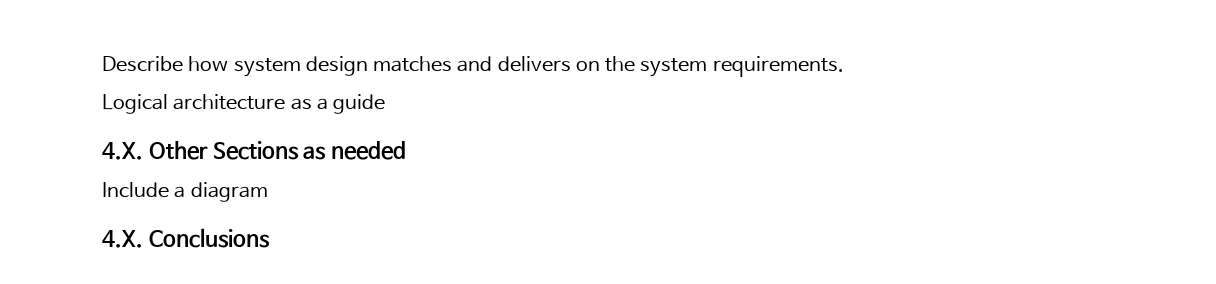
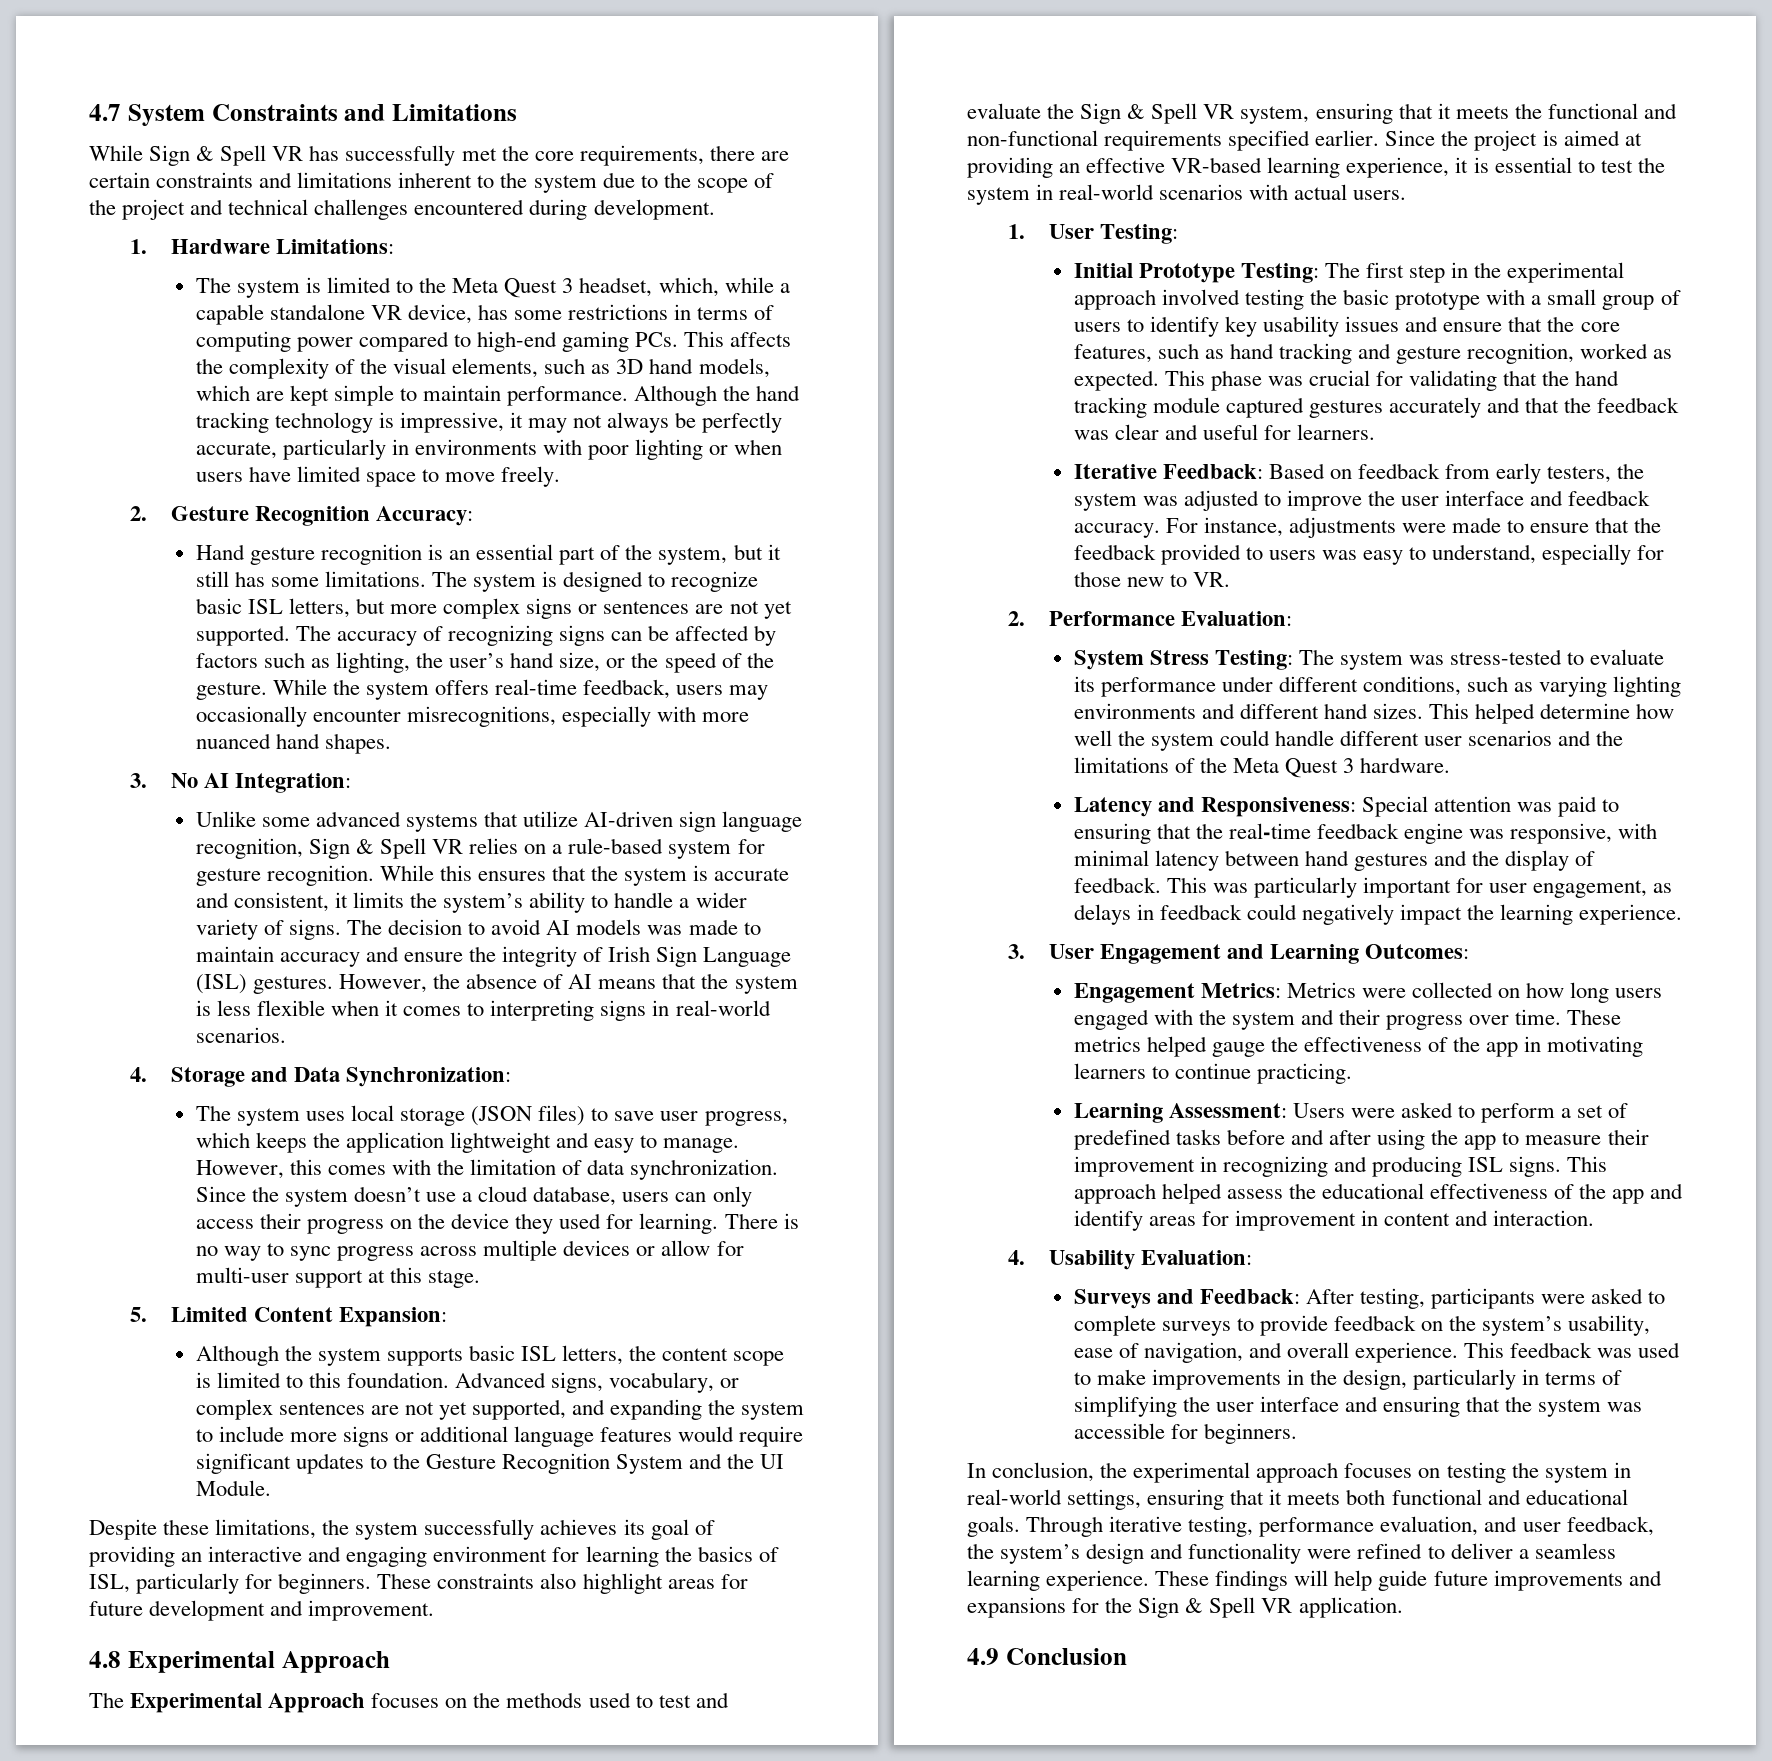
[102,56,844,77] [102,94,386,114] [102,141,407,160] [102,182,268,202] [102,228,270,248] Describe how system design matches and delivers on the system requirements. // Logical architecture as a guide // 4.X. Other Sections as needed // Include a diagram // 4.X. Conclusions -> [89,104,517,126] [89,145,789,166] [89,172,774,193] [89,199,715,220] [130,239,395,254] [195,277,790,298] [195,304,775,325] [195,331,792,352] [195,358,770,379] [195,385,801,406] [195,412,783,433] [195,439,783,460] [195,466,561,487] [130,506,474,526] [195,544,781,565] [195,571,759,592] [195,598,792,619] [195,625,777,646] [195,652,774,673] [195,679,769,700] [195,706,750,727] [195,733,391,754] [130,773,352,793] [195,811,803,832] [195,838,765,859] [195,865,790,886] [195,892,747,913] [195,919,761,940] [195,946,792,967] [195,973,798,994] [195,1000,771,1021] [195,1027,286,1043] [130,1067,512,1087] [195,1105,788,1126] [195,1132,740,1153] [195,1159,779,1180] [195,1186,752,1207] [195,1213,799,1234] [195,1240,744,1261] [195,1267,481,1288] [130,1307,448,1327] [195,1345,785,1366] [195,1372,740,1393] [195,1399,805,1420] [195,1426,804,1447] [195,1453,785,1474] [195,1480,271,1496] [89,1519,715,1540] [89,1546,779,1567] [89,1573,748,1594] [89,1600,435,1621] [89,1651,390,1673] [89,1692,729,1713] [967,103,1677,124] [967,130,1642,151] [967,157,1665,178] [967,184,1407,205] [1008,224,1179,244] [1073,262,1625,283] [1073,289,1681,310] [1073,316,1620,337] [1073,343,1673,364] [1073,370,1620,391] [1073,397,1680,418] [1073,424,1376,440] [1073,463,1645,484] [1073,490,1651,511] [1073,517,1662,538] [1073,544,1665,565] [1073,571,1231,587] [1008,611,1293,626] [1073,649,1665,670] [1073,676,1682,697] [1073,703,1675,724] [1073,730,1624,751] [1073,757,1451,778] [1073,796,1620,817] [1073,823,1658,844] [1073,850,1596,871] [1073,877,1673,898] [1073,904,1683,925] [1008,944,1470,964] [1073,982,1663,1003] [1073,1009,1622,1030] [1073,1036,1644,1057] [1073,1063,1353,1084] [1073,1102,1629,1123] [1073,1129,1649,1150] [1073,1156,1608,1177] [1073,1183,1684,1204] [1073,1210,1595,1231] [1008,1250,1253,1270] [1073,1288,1666,1309] [1073,1315,1651,1336] [1073,1342,1681,1363] [1073,1369,1623,1390] [1073,1396,1643,1417] [1073,1423,1297,1444] [967,1462,1631,1483] [967,1489,1628,1510] [967,1516,1654,1537] [967,1543,1616,1564] [967,1570,1662,1591] [967,1597,1403,1618] [967,1648,1127,1665] 4.7 System Constraints and Limitations // While Sign & Spell VR has successfully met the core requirements, there are certain constraints and limitations inherent to the system due to the scope of the project and technical challenges encountered during development. // 1. Hardware Limitations: // The system is limited to the Meta Quest 3 headset, which, while a capable standalone VR device, has some restrictions in terms of computing power compared to high-end gaming PCs. This affects the complexity of the visual elements, such as 3D hand models, which are kept simple to maintain performance. Although the hand tracking technology is impressive, it may not always be perfectly accurate, particularly in environments with poor lighting or when users have limited space to move freely. // 2. Gesture Recognition Accuracy: // Hand gesture recognition is an essential part of the system, but it still has some limitations. The system is designed to recognize basic ISL letters, but more complex signs or sentences are not yet supported. The accuracy of recognizing signs can be affected by factors such as lighting, the user’s hand size, or the speed of the gesture. While the system offers real-time feedback, users may occasionally encounter misrecognitions, especially with more nuanced hand shapes. // 3. No AI Integration: // Unlike some advanced systems that utilize AI-driven sign language recognition, Sign & Spell VR relies on a rule-based system for gesture recognition. While this ensures that the system is accurate and consistent, it limits the system’s ability to handle a wider variety of signs. The decision to avoid AI models was made to maintain accuracy and ensure the integrity of Irish Sign Language (ISL) gestures. However, the absence of AI means that the system is less flexible when it comes to interpreting signs in real-world scenarios. // 4. Storage and Data Synchronization: // The system uses local storage (JSON files) to save user progress, which keeps the application lightweight and easy to manage. However, this comes with the limitation of data synchronization. Since the system doesn’t use a cloud database, users can only access their progress on the device they used for learning. There is no way to sync progress across multiple devices or allow for multi-user support at this stage. // 5. Limited Content Expansion: // Although the system supports basic ISL letters, the content scope is limited to this foundation. Advanced signs, vocabulary, or complex sentences are not yet supported, and expanding the system to include more signs or additional language features would require significant updates to the Gesture Recognition System and the UI Module. // Despite these limitations, the system successfully achieves its goal of providing an interactive and engaging environment for learning the basics of ISL, particularly for beginners. These constraints also highlight areas for future development and improvement. // 4.8 Experimental Approach // The Experimental Approach focuses on the methods used to test and evaluate the Sign & Spell VR system, ensuring that it meets the functional and non-functional requirements specified earlier. Since the project is aimed at providing an effective VR-based learning experience, it is essential to test the system in real-world scenarios with actual users. // 1. User Testing: // Initial Prototype Testing: The first step in the experimental approach involved testing the basic prototype with a small group of users to identify key usability issues and ensure that the core features, such as hand tracking and gesture recognition, worked as expected. This phase was crucial for validating that the hand tracking module captured gestures accurately and that the feedback was clear and useful for learners. // Iterative Feedback: Based on feedback from early testers, the system was adjusted to improve the user interface and feedback accuracy. For instance, adjustments were made to ensure that the feedback provided to users was easy to understand, especially for those new to VR. // 2. Performance Evaluation: // System Stress Testing: The system was stress-tested to evaluate its performance under different conditions, such as varying lighting environments and different hand sizes. This helped determine how well the system could handle different user scenarios and the limitations of the Meta Quest 3 hardware. // Latency and Responsiveness: Special attention was paid to ensuring that the real-time feedback engine was responsive, with minimal latency between hand gestures and the display of feedback. This was particularly important for user engagement, as delays in feedback could negatively impact the learning experience. // 3. User Engagement and Learning Outcomes: // Engagement Metrics: Metrics were collected on how long users engaged with the system and their progress over time. These metrics helped gauge the effectiveness of the app in motivating learners to continue practicing. // Learning Assessment: Users were asked to perform a set of predefined tasks before and after using the app to measure their improvement in recognizing and producing ISL signs. This approach helped assess the educational effectiveness of the app and identify areas for improvement in content and interaction. // 4. Usability Evaluation: // Surveys and Feedback: After testing, participants were asked to complete surveys to provide feedback on the system’s usability, ease of navigation, and overall experience. This feedback was used to make improvements in the design, particularly in terms of simplifying the user interface and ensuring that the system was accessible for beginners. // In conclusion, the experimental approach focuses on testing the system in real-world settings, ensuring that it meets both functional and educational goals. Through iterative testing, performance evaluation, and user feedback, the system’s design and functionality were refined to deliver a seamless learning experience. These findings will help guide future improvements and expansions for the Sign & Spell VR application. // 4.9 Conclusion

